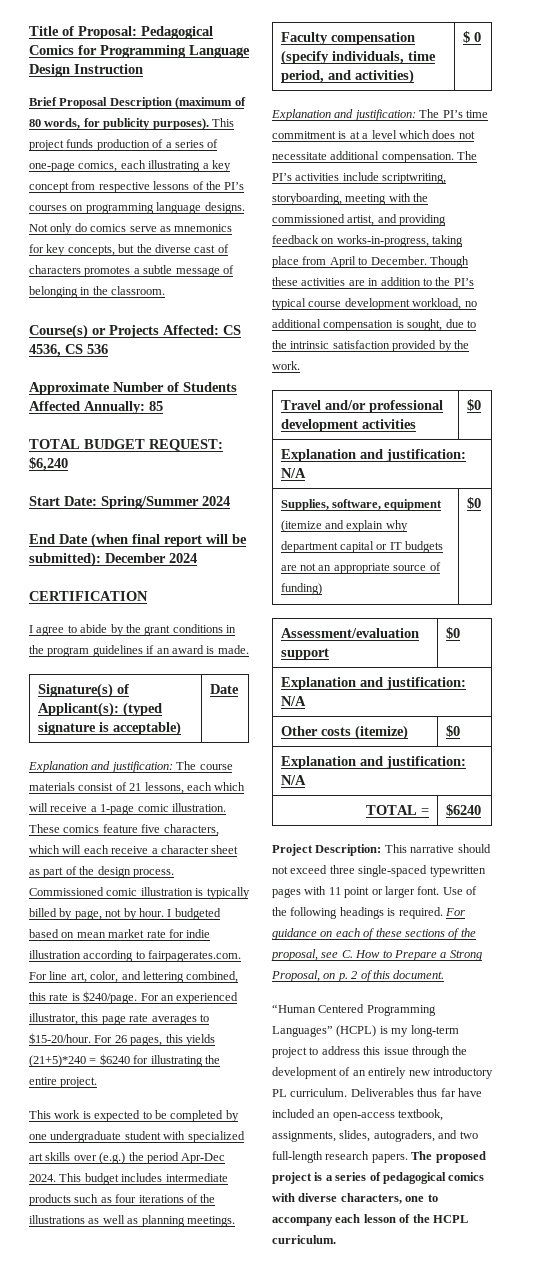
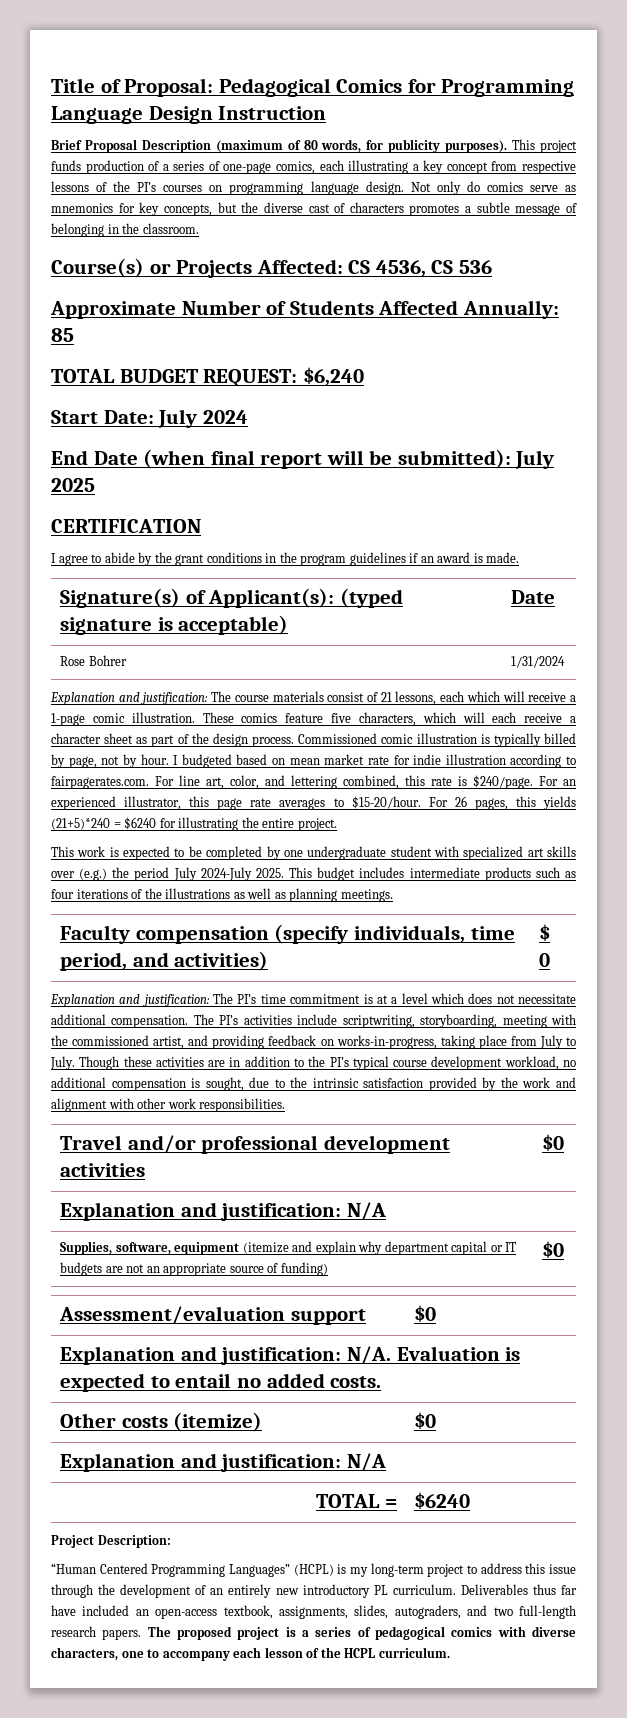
[204,202,245,214] designs. -> [365,181,404,195] design.
[101,496,199,509] Spring/Summer -> [158,409,198,428] July
[105,553,197,563] December 2024 -> [515,450,555,469] [51,478,95,492] July 2025
(239, 689) none -> [60,655,127,666] [511,656,566,668] // Rose Bohrer | 1/31/2024
[181,1153,226,1164] [29,1174,56,1182] Apr-Dec 2024. -> [173,867,284,881] July 2024-July 2025.
[329,256,427,268] April to December. -> [539,1035,576,1049] [50,1056,75,1070] July to July.
[272,361,300,370] work. -> [522,1077,577,1088] [51,1098,286,1112] work and alignment with other work responsibilities.
[280,696,306,706] N/A -> [346,1346,521,1364] [60,1373,382,1392] N/A. Evaluation is expected to entail no added costs.
[384,844,491,853] [272,865,486,877] [272,886,477,898] [272,907,465,919] [272,928,476,940] [271,949,482,961] [271,970,445,982] This narrative should not exceed three single-spaced typewritten pages with 11 point or larger font. Use of the following headings is required. For guidance on each of these sections of the proposal, see C. How to Prepare a Strong Proposal, on p. 2 of this document. -> (171, 1541) none

